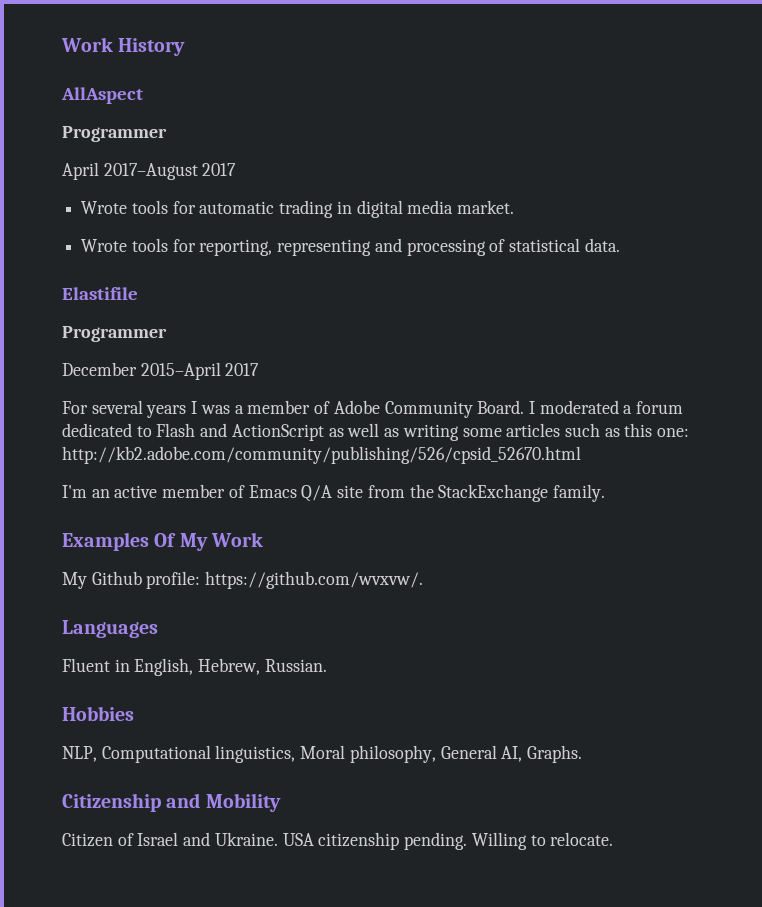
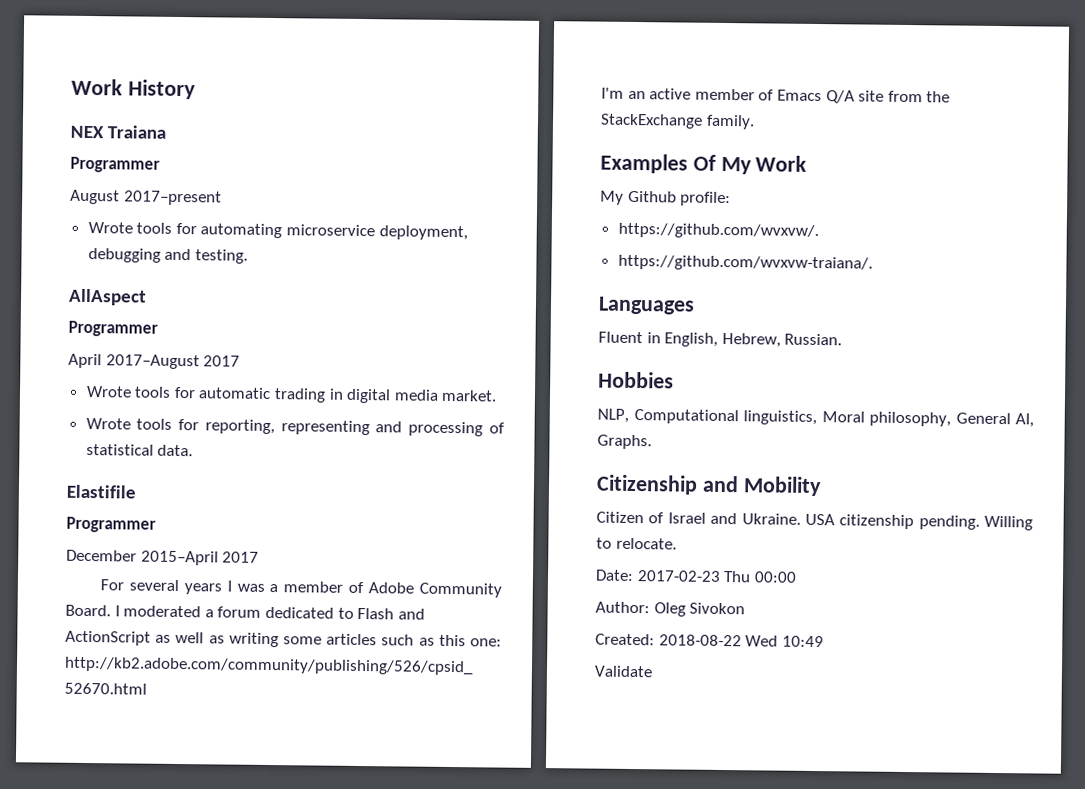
(186, 47) none -> [70,125,167,139] [70,156,160,173] [70,189,222,206] [87,221,468,241] [87,247,248,264] // NEX Traiana // Programmer // August 2017–present // Wrote tools for automating microservice deployment, debugging and testing.
(201, 580) none -> (732, 199) //
(424, 580) none -> [617,254,873,272] // https://github.com/wvxvw-traiana/.
(614, 839) none -> [595,569,797,583] [595,601,746,617] [595,633,824,648] [594,665,653,678] // Date: 2017-02-23 Thu 00:00 // Author: Oleg Sivokon // Created: 2018-08-22 Wed 10:49 // Validate

